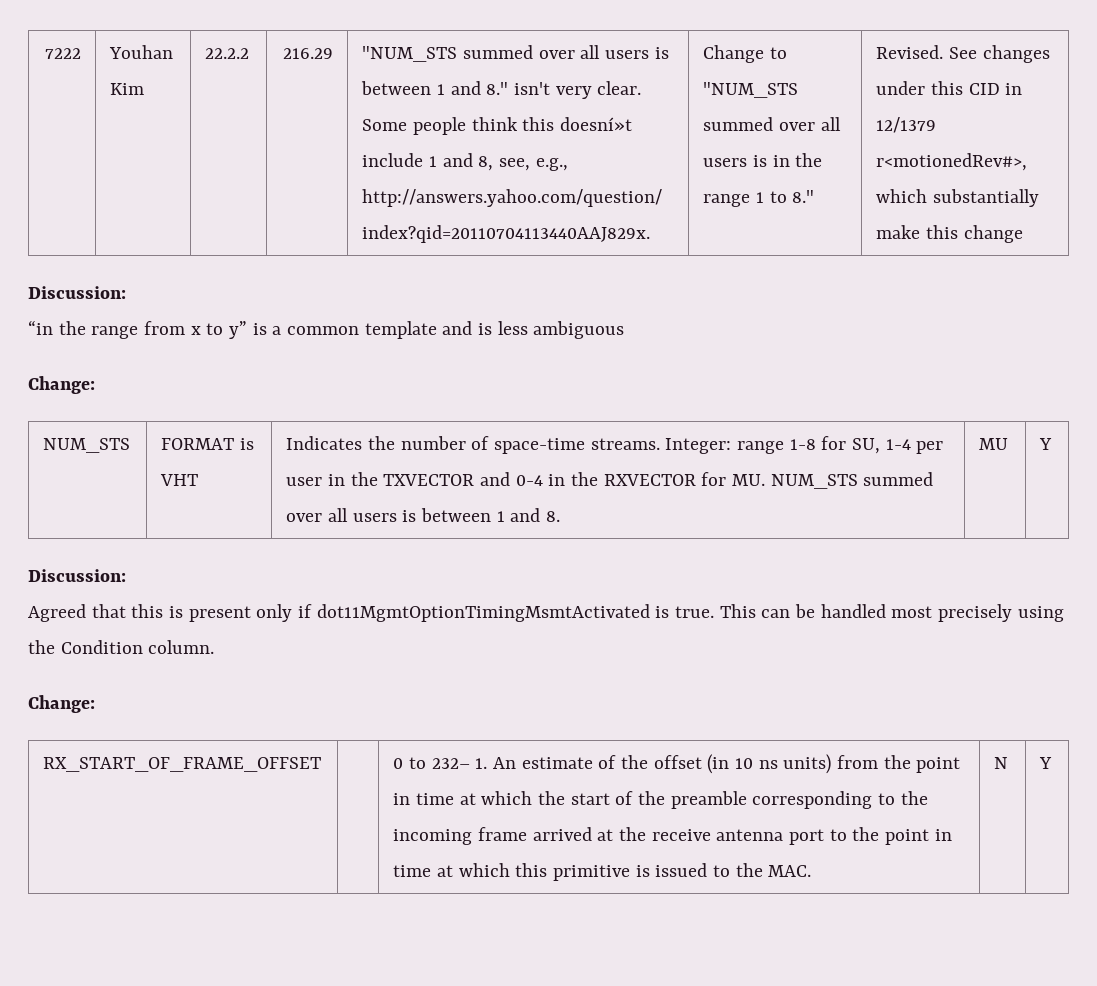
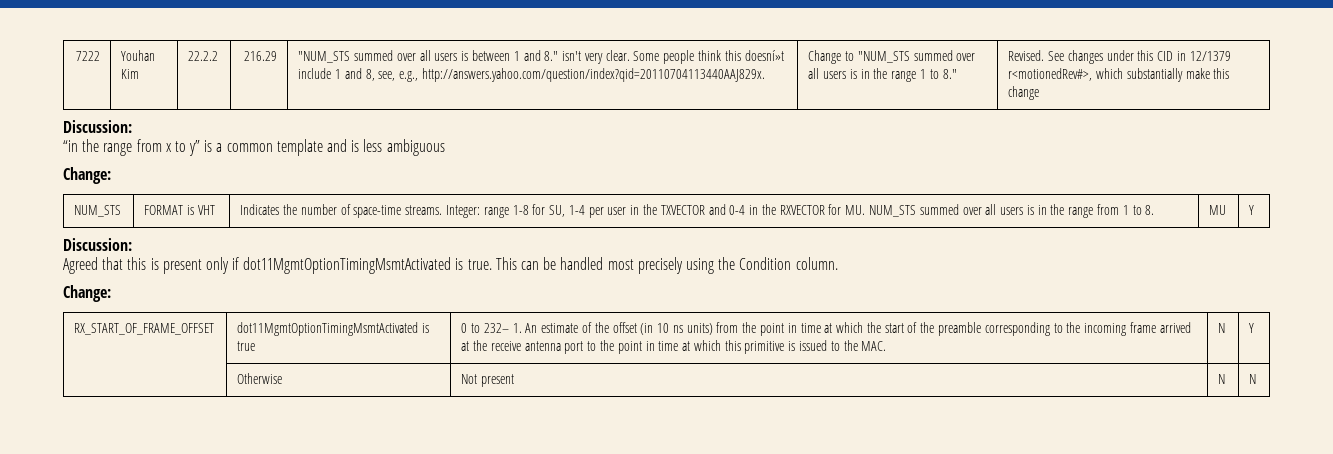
[420,508,541,522] between 1 and -> [1037,204,1142,218] in the range from 1 to
(322, 764) none -> [237,322,430,336] [237,341,256,351] dot11MgmtOptionTimingMsmtActivated is true
(1053, 763) none -> [237,373,283,384] [461,374,515,387] [1218,374,1226,384] [1249,374,1257,384] // | Otherwise | Not present | N | N

